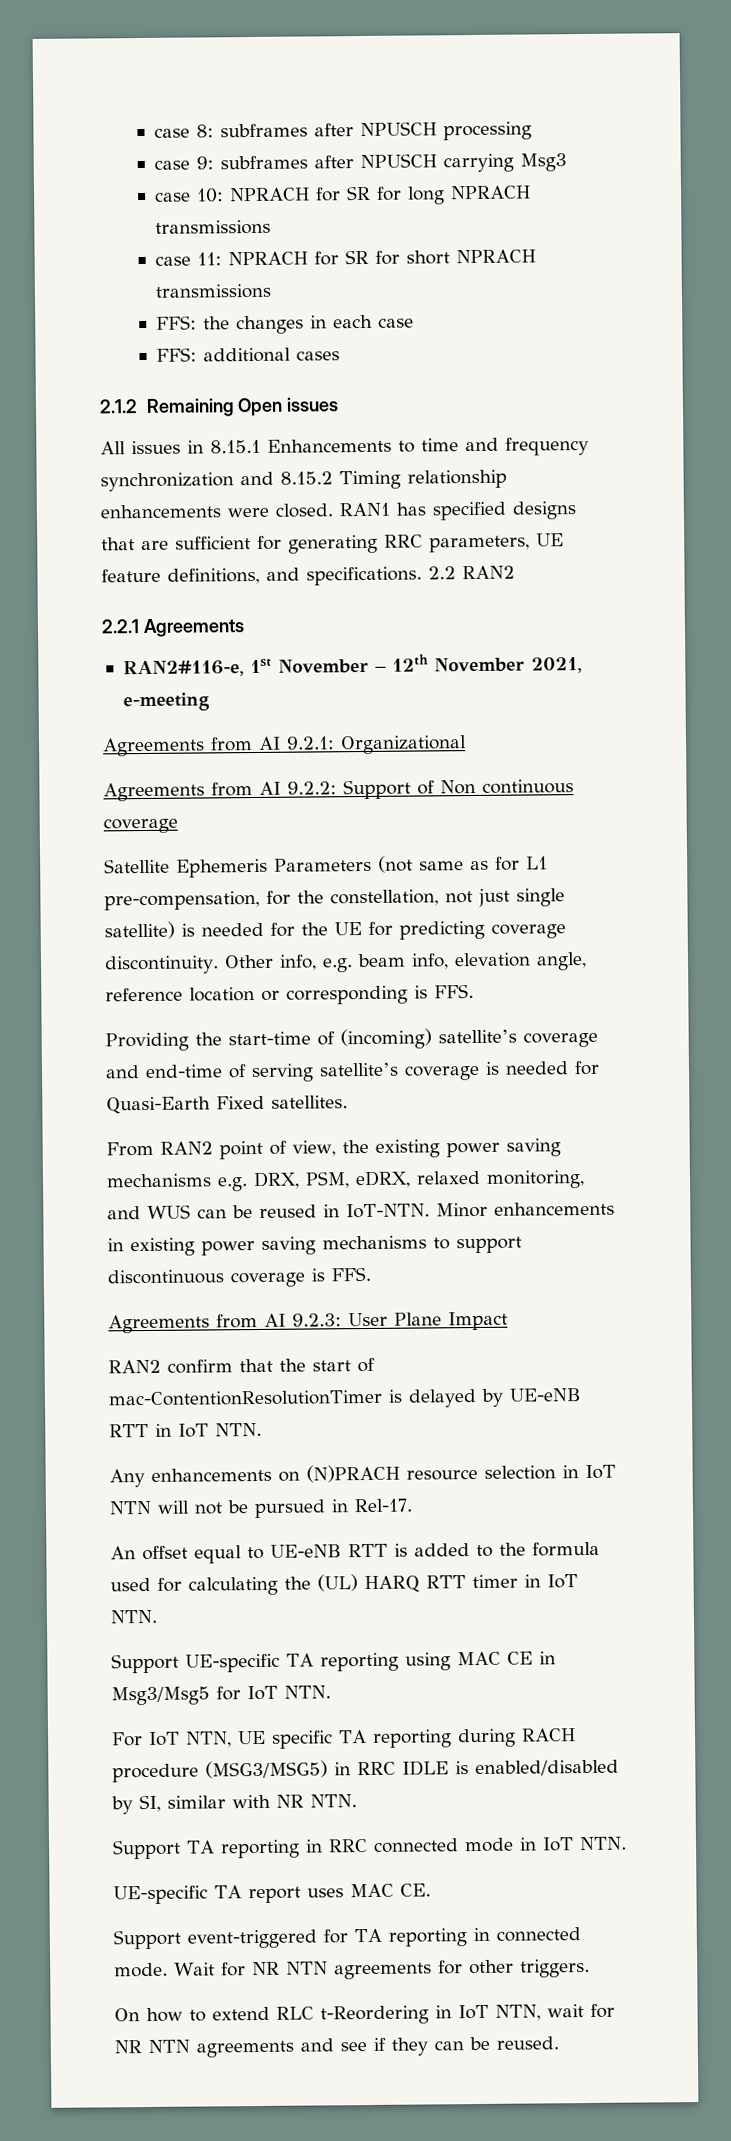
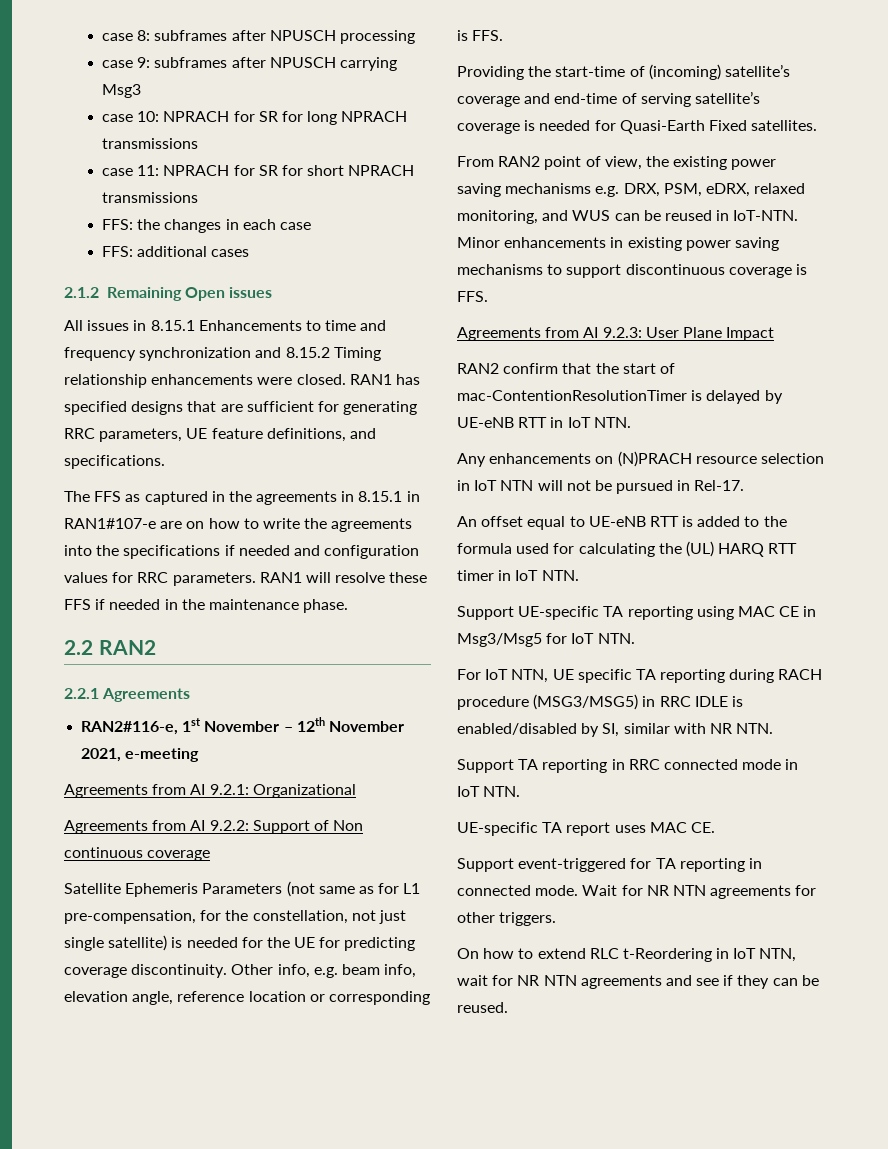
(422, 576) none -> [64,491,420,505] [64,518,413,532] [64,545,420,559] [64,572,428,586] [64,599,349,613] // The FFS as captured in the agreements in 8.15.1 in RAN1#107-e are on how to write the agreements into the specifications if needed and configuration values for RRC parameters. RAN1 will resolve these FFS if needed in the maintenance phase. //

